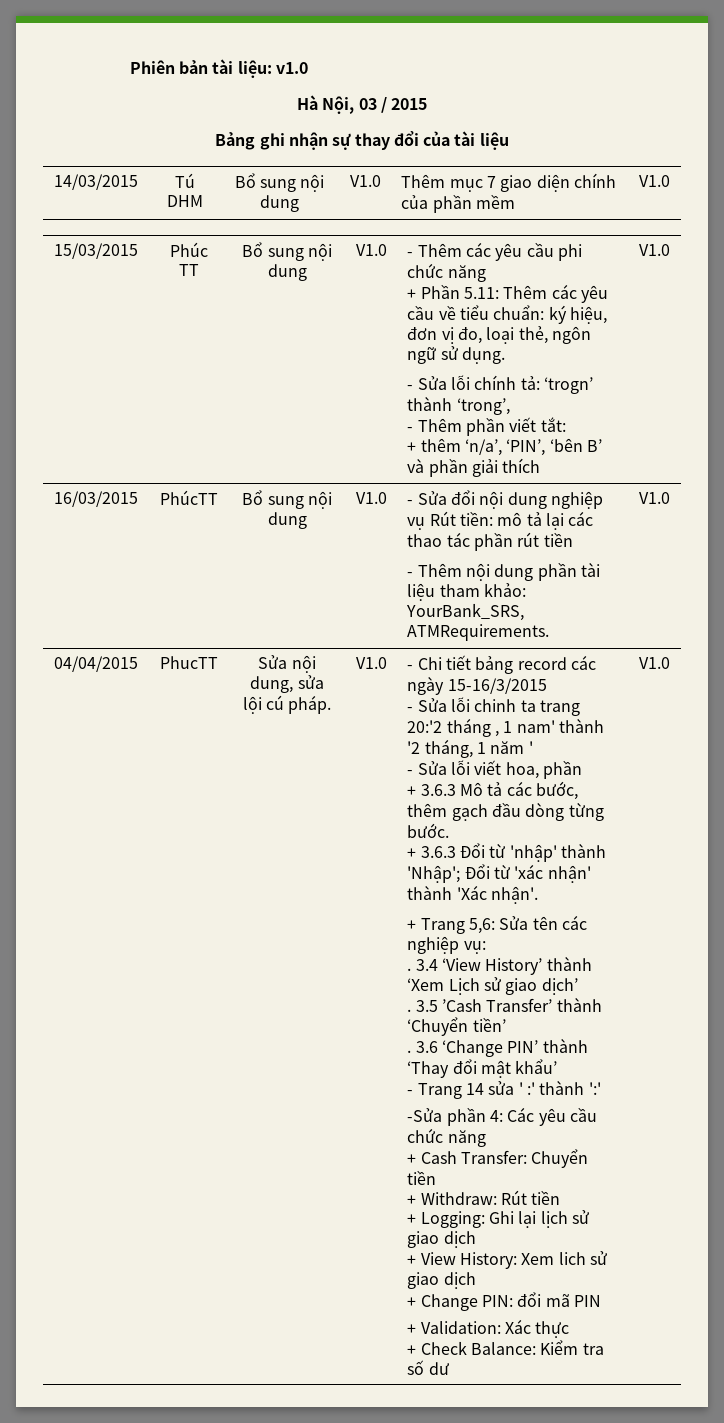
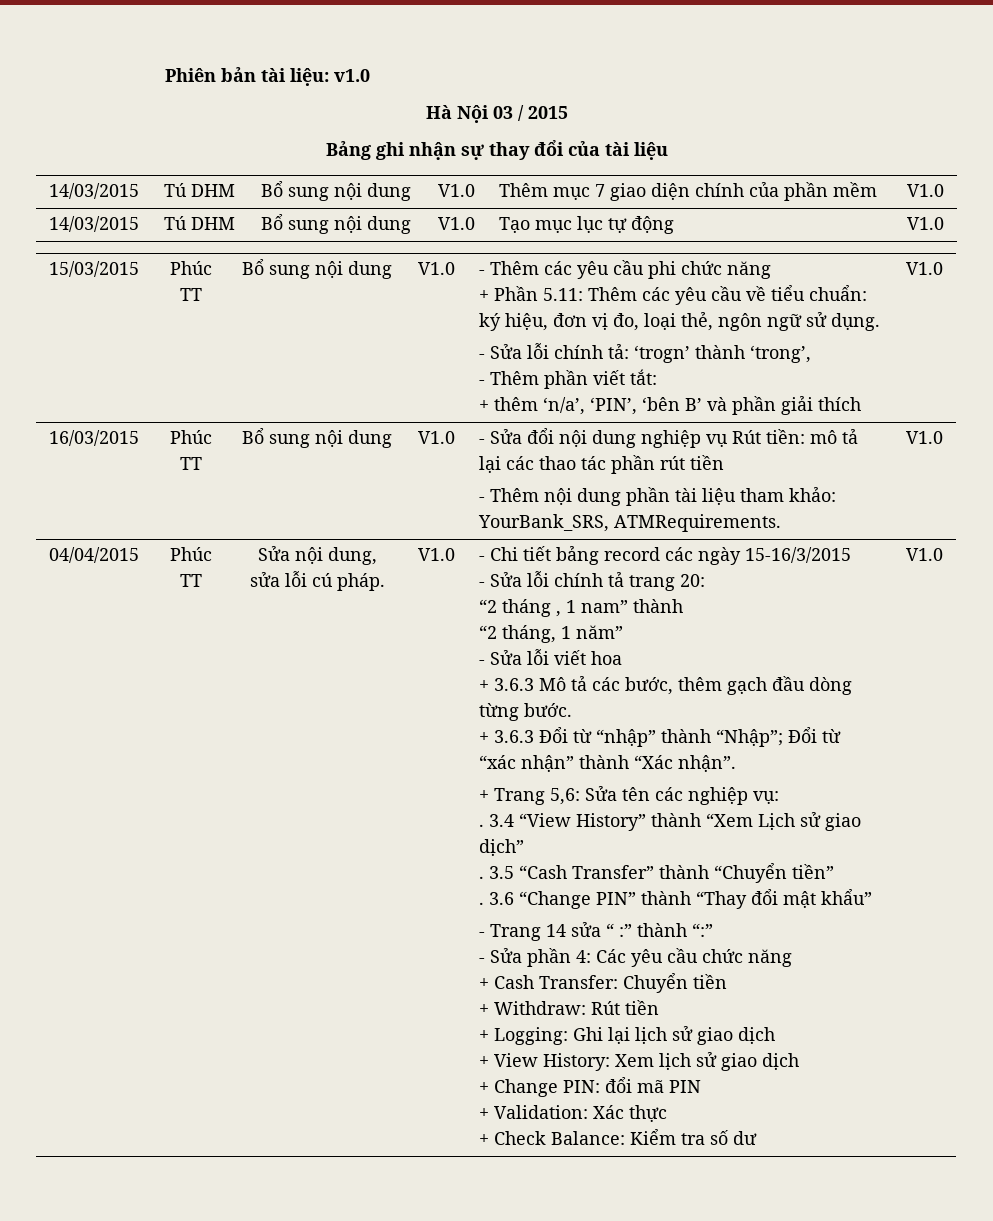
[322,96,355,114] Nội, -> [456,105,489,123] Nội
(670, 181) none -> [49,216,139,232] [164,216,235,230] [261,214,411,234] [437,217,475,230] [499,216,675,234] [906,217,944,230] // 14/03/2015 | Tú DHM | Bổ sung nội dung | V1.0 | Tạo mục lục tự động | V1.0
[160,490,218,505] PhúcTT -> [169,430,212,444] [179,457,202,470] Phúc TT
[160,656,218,669] PhucTT -> [169,547,212,561] [179,574,202,587] Phúc TT
[242,696,262,714] lội -> [284,571,307,587] lỗi
[474,699,581,716] [407,720,443,733] chinh ta trang 20:'2 -> [554,572,706,591] [479,599,498,613] chính tả trang 20: // “2
[516,718,605,733] [407,741,421,754] nam' thành '2 -> [581,599,684,613] [479,625,498,639] nam” thành // “2
[490,741,533,754] năm ' -> [576,625,624,639] năm”
[505,760,583,779] hoa, phần -> [591,651,623,665] hoa
[509,843,607,862] [407,864,591,883] [407,885,539,904] 'nhập' thành 'Nhập'; Đổi từ 'xác nhận' thành 'Xác nhận'. -> [596,727,842,747] [479,755,737,772] “nhập” thành “Nhập”; Đổi từ “xác nhận” thành “Xác nhận”.
[442,956,592,975] [407,978,445,991] ‘View History’ thành ‘Xem -> [519,813,754,831] “View History” thành “Xem
[541,978,578,995] dịch’ -> [479,839,525,856] dịch”
[442,997,602,1012] [407,1017,506,1036] [407,1038,588,1057] [407,1061,450,1078] ’Cash Transfer’ thành ‘Chuyển tiền’ // . 3.6 ‘Change PIN’ thành ‘Thay -> [519,863,835,883] [479,891,748,909] “Cash Transfer” thành “Chuyển tiền” // . 3.6 “Change PIN” thành “Thay
[515,1059,558,1074] khẩu’ -> [821,889,873,905] khẩu”
[518,1080,601,1095] [407,1108,443,1122] ' :' thành ':' // -Sửa -> [606,923,714,937] [479,948,523,963] “ :” thành “:” // - Sửa
[558,1252,586,1265] lich -> [659,1053,692,1070] lịch

